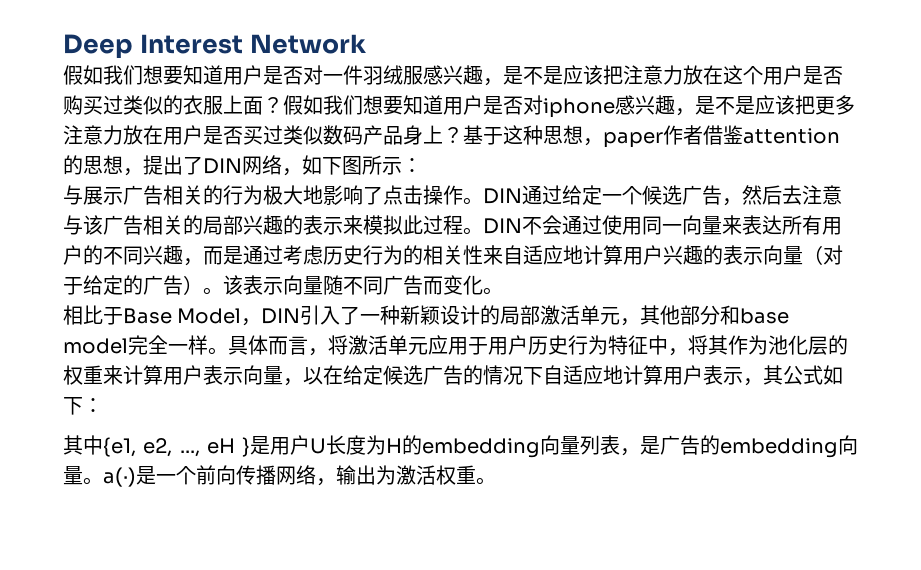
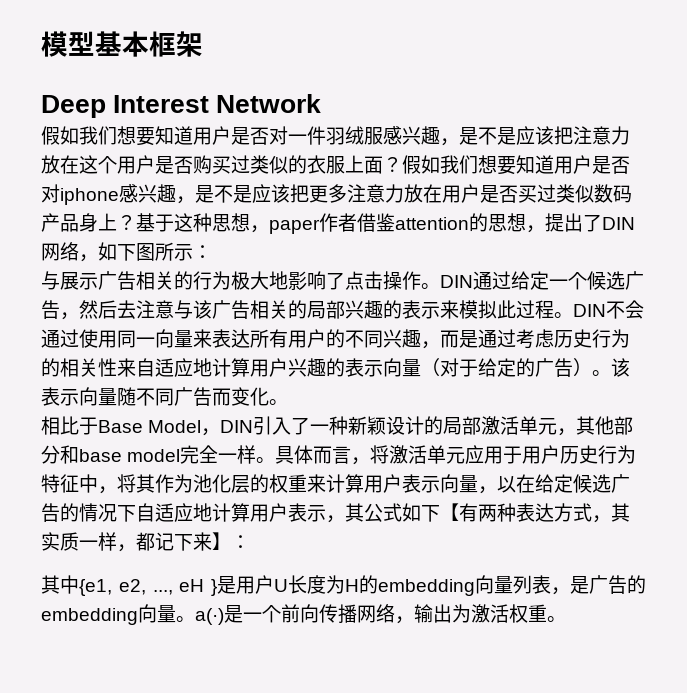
(63, 46) none -> [41,31,203,57] 模型基本框架 //
(83, 406) none -> [440,503,630,523] [41,532,231,552] 【有两种表达方式，其实质一样，都记下来】

